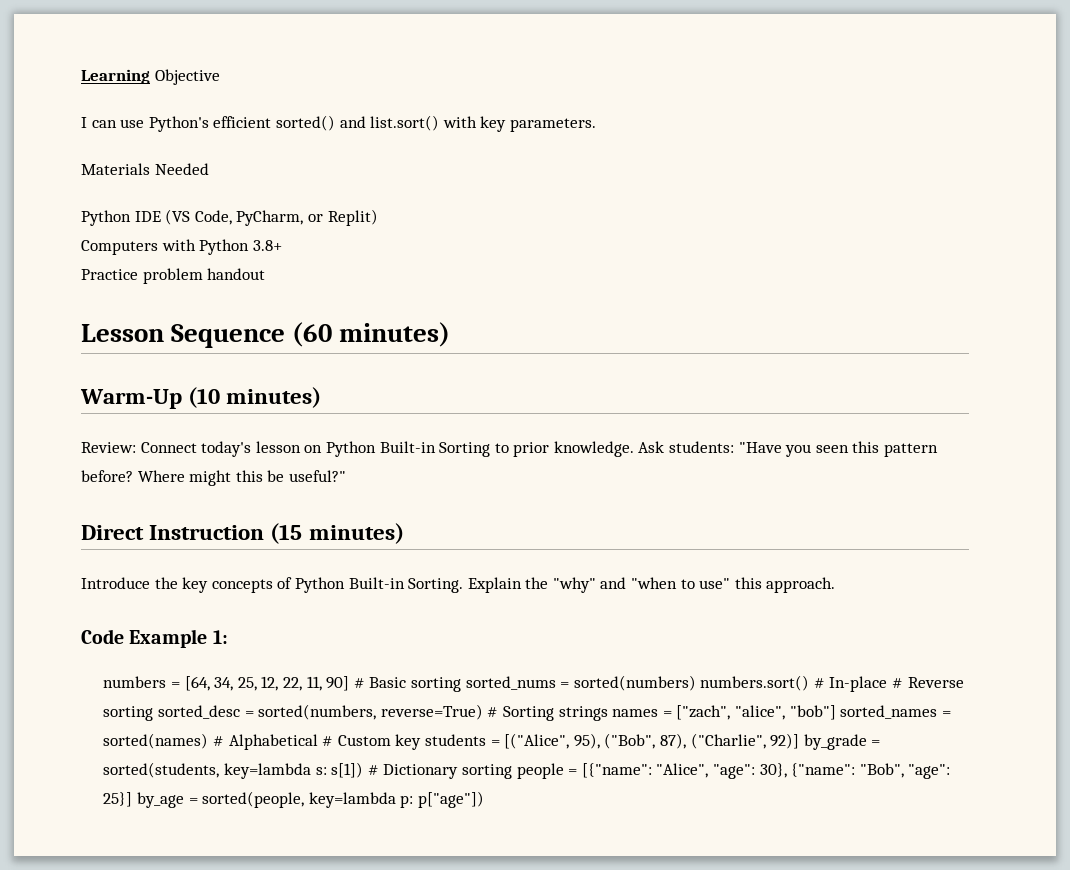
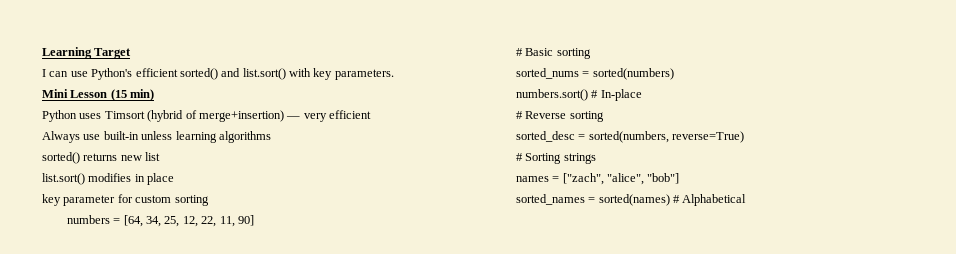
[154,69,220,85] Objective -> [94,48,132,59] Target
[81,163,209,175] [81,209,378,226] [81,239,282,255] [81,268,266,284] [81,322,451,348] [80,387,322,409] [81,441,939,457] [81,470,346,486] [81,523,404,544] [81,577,836,593] [81,629,228,648] Materials Needed // Python IDE (VS Code, PyCharm, or Replit) // Computers with Python 3.8+ // Practice problem handout // Lesson Sequence (60 minutes) // Warm-Up (10 minutes) // Review: Connect today's lesson on Python Built-in Sorting to prior knowledge. Ask students: "Have you seen this pattern before? Where might this be useful?" // Direct Instruction (15 minutes) // Introduce the key concepts of Python Built-in Sorting. Explain the "why" and "when to use" this approach. // Code Example 1: -> [42,89,155,101] [42,110,371,122] [42,131,271,143] [42,152,161,164] [42,173,175,185] [42,194,209,206] Mini Lesson (15 min) // Python uses Timsort (hybrid of merge+insertion) — very efficient // Always use built-in unless learning algorithms // sorted() returns new list // list.sort() modifies in place // key parameter for custom sorting
(350, 683) none -> (254, 220) //
(461, 684) none -> (591, 53) //
(696, 683) none -> (674, 74) //
(888, 684) none -> (642, 95) //
(154, 713) none -> (604, 116) //
(483, 712) none -> (745, 137) //
(608, 713) none -> (596, 158) //
(836, 712) none -> (680, 178) //
[322,733,881,750] [103,762,951,779] [103,791,484,808] # Custom key students = [("Alice", 95), ("Bob", 87), ("Charlie", 92)] by_grade = sorted(students, key=lambda s: s[1]) # Dictionary sorting people = [{"name": "Alice", "age": 30}, {"name": "Bob", "age": 25}] by_age = sorted(people, key=lambda p: p["age"]) -> (747, 200) none

